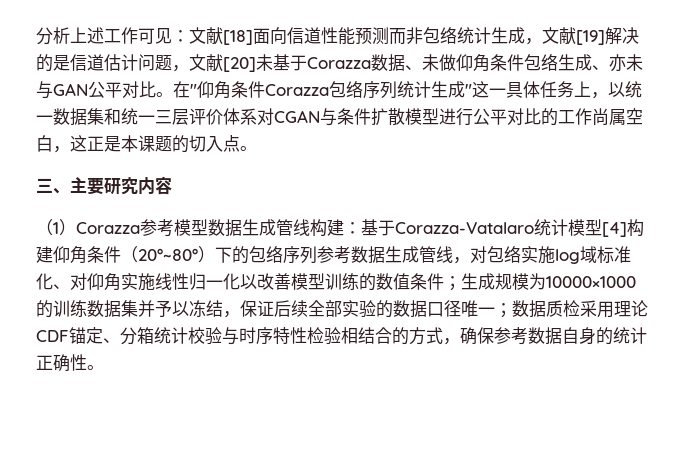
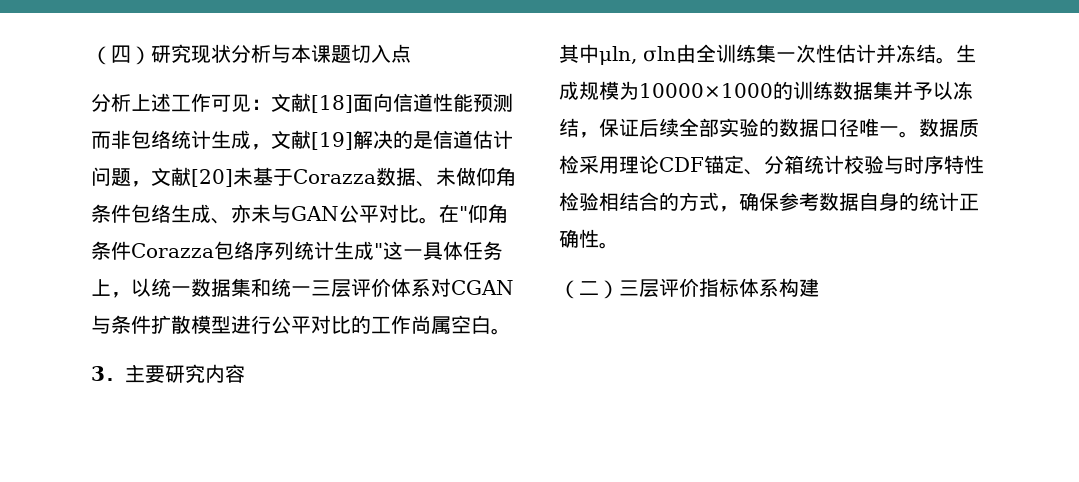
(36, 36) none -> [91,44,411,65] （四）研究现状分析与本课题切入点 //
[53,135,257,153] [36,178,70,194] ，这正是本课题的切入点。 // 三、 -> [491,328,511,335] [91,366,125,381] 。 // 3．
[36,219,644,237] [36,246,631,264] [36,273,461,291] （1）Corazza参考模型数据生成管线构建：基于Corazza-Vatalaro统计模型[4]构建仰角条件（20°~80°）下的包络序列参考数据生成管线，对包络实施log域标准化、对仰角实施线性归一化以改善模型训练的数值条件； -> [559,44,956,65] 其中μln, σln由全训练集一次性估计并冻结。
[495,303,512,318] ； -> [899,131,919,138] 。
(104, 367) none -> [559,278,819,299] // （二）三层评价指标体系构建

